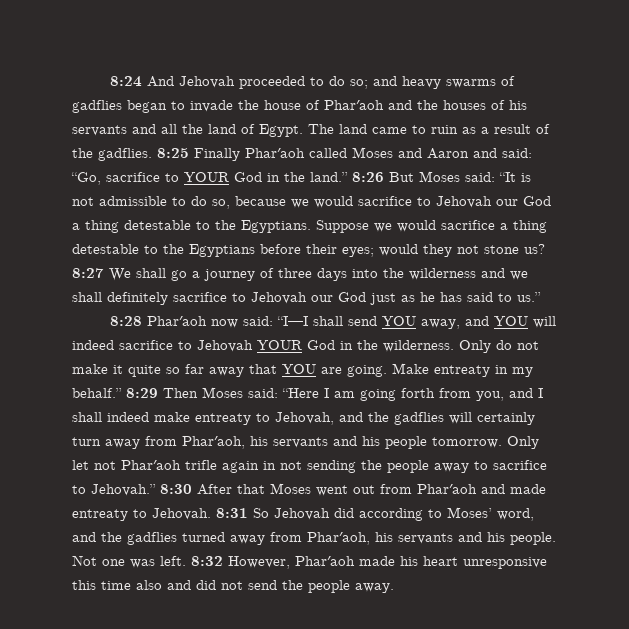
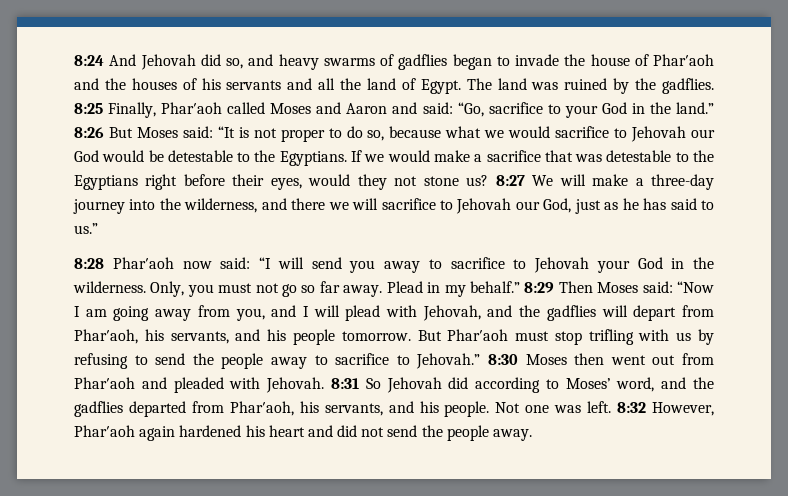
[238,76,368,89] proceeded to do so; -> [200,54,243,69] did so,
[372,124,550,134] came to ruin as a result of -> [531,78,630,94] was ruined by
[194,148,240,161] Finally -> [108,102,157,118] Finally,
[184,172,229,182] YOUR -> [564,105,598,118] your
[99,196,167,206] admissible -> [280,129,325,142] proper
(286, 201) none -> [445,126,482,138] what
[72,220,119,233] a thing -> [102,150,164,162] would be
[316,220,547,233] Suppose we would sacrifice a thing -> [351,150,603,162] If we would make a sacrifice that was
(255, 250) none -> [145,174,178,190] right
[342,247,374,257] eyes; -> [270,178,302,190] eyes,
[136,268,528,281] [72,292,366,305] shall go a journey of three days into the wilderness and we shall definitely sacrifice to Jehovah our God -> [559,174,715,190] [73,198,572,214] will make a three-day journey into the wilderness, and there we will sacrifice to Jehovah our God,
[276,316,556,329] [72,340,302,352] “I—I shall send YOU away, and YOU will indeed sacrifice to Jehovah YOUR -> [259,257,630,273] “I will send you away to sacrifice to Jehovah your
[459,340,539,353] [72,363,490,377] Only do not make it quite so far away that YOU are going. Make entreaty -> [150,281,423,297] Only, you must not go so far away. Plead
[282,388,319,398] “Here -> [677,281,715,293] “Now
[401,388,435,398] forth -> [155,309,192,321] away
[72,412,270,425] shall indeed make entreaty to -> [313,305,418,321] will plead with
[477,412,535,425] [72,436,328,449] certainly turn away from Phar′aoh, his servants -> [633,305,714,321] [74,329,229,344] depart from Phar′aoh, his servants,
[507,436,539,449] [72,460,356,473] Only let not Phar′aoh trifle again in not sending -> [417,329,715,345] [74,353,186,369] But Phar′aoh must stop trifling with us by refusing to send
[197,483,311,495] After that Moses -> [525,353,605,365] Moses then
[510,484,546,494] [72,509,147,521] made entreaty to -> [173,377,261,393] pleaded with
[182,532,453,545] turned away from Phar′aoh, his servants -> [128,401,383,417] departed from Phar′aoh, his servants,
[359,556,547,569] [72,580,162,590] made his heart unresponsive this time also -> [139,425,305,441] again hardened his heart

